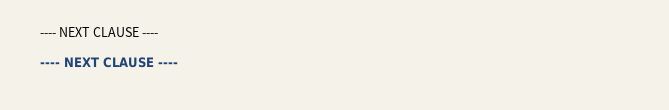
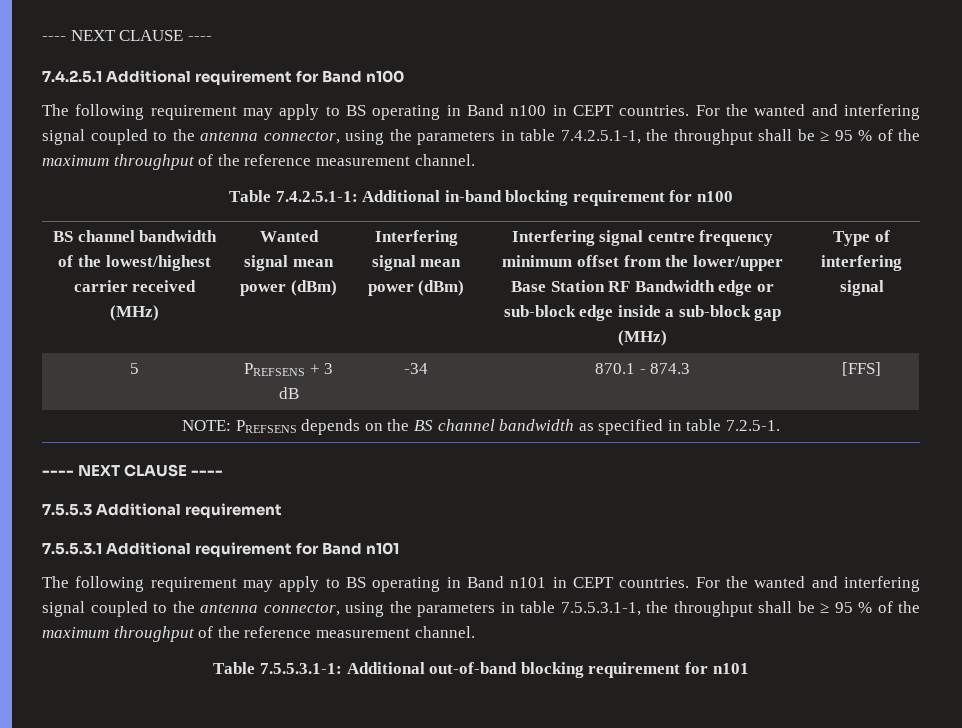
[40,27,159,37] [40,57,178,68] ---- NEXT CLAUSE ---- // ---- NEXT CLAUSE ---- -> [42,30,212,41] [42,70,405,85] [42,104,921,120] [42,129,920,145] [42,154,475,170] [228,190,734,206] [52,230,218,242] [58,255,211,271] [73,280,197,292] [110,305,159,321] [259,230,319,242] [244,255,334,271] [240,280,337,296] [374,230,458,246] [371,255,462,271] [367,280,465,296] [511,230,774,246] [502,255,783,271] [511,280,774,296] [503,305,782,321] [617,330,667,346] [833,230,890,246] [821,255,902,271] [839,280,884,296] [130,363,139,374] [243,363,334,376] [278,387,299,399] [404,363,428,374] [594,363,691,374] [842,362,881,376] [181,419,781,435] [42,464,224,477] [42,503,283,518] [42,542,400,557] [42,576,921,592] [42,601,920,617] [42,626,475,642] [213,662,749,678] ---- NEXT CLAUSE ---- // 7.4.2.5.1 Additional requirement for Band n100 // The following requirement may apply to BS operating in Band n100 in CEPT countries. For the wanted and interfering signal coupled to the antenna connector, using the parameters in table 7.4.2.5.1-1, the throughput shall be ≥ 95 % of the maximum throughput of the reference measurement channel. // Table 7.4.2.5.1-1: Additional in-band blocking requirement for n100 // BS channel bandwidth of the lowest/highest carrier received (MHz) | Wanted signal mean power (dBm) | Interfering signal mean power (dBm) | Interfering signal centre frequency minimum offset from the lower/upper Base Station RF Bandwidth edge or sub-block edge inside a sub-block gap (MHz) | Type of interfering signal // 5 | PREFSENS + 3 dB | -34 | 870.1 - 874.3 | [FFS] // NOTE: PREFSENS depends on the BS channel bandwidth as specified in table 7.2.5-1. // ---- NEXT CLAUSE ---- // 7.5.5.3 Additional requirement // 7.5.5.3.1 Additional requirement for Band n101 // The following requirement may apply to BS operating in Band n101 in CEPT countries. For the wanted and interfering signal coupled to the antenna connector, using the parameters in table 7.5.5.3.1-1, the throughput shall be ≥ 95 % of the maximum throughput of the reference measurement channel. // Table 7.5.5.3.1-1: Additional out-of-band blocking requirement for n101

